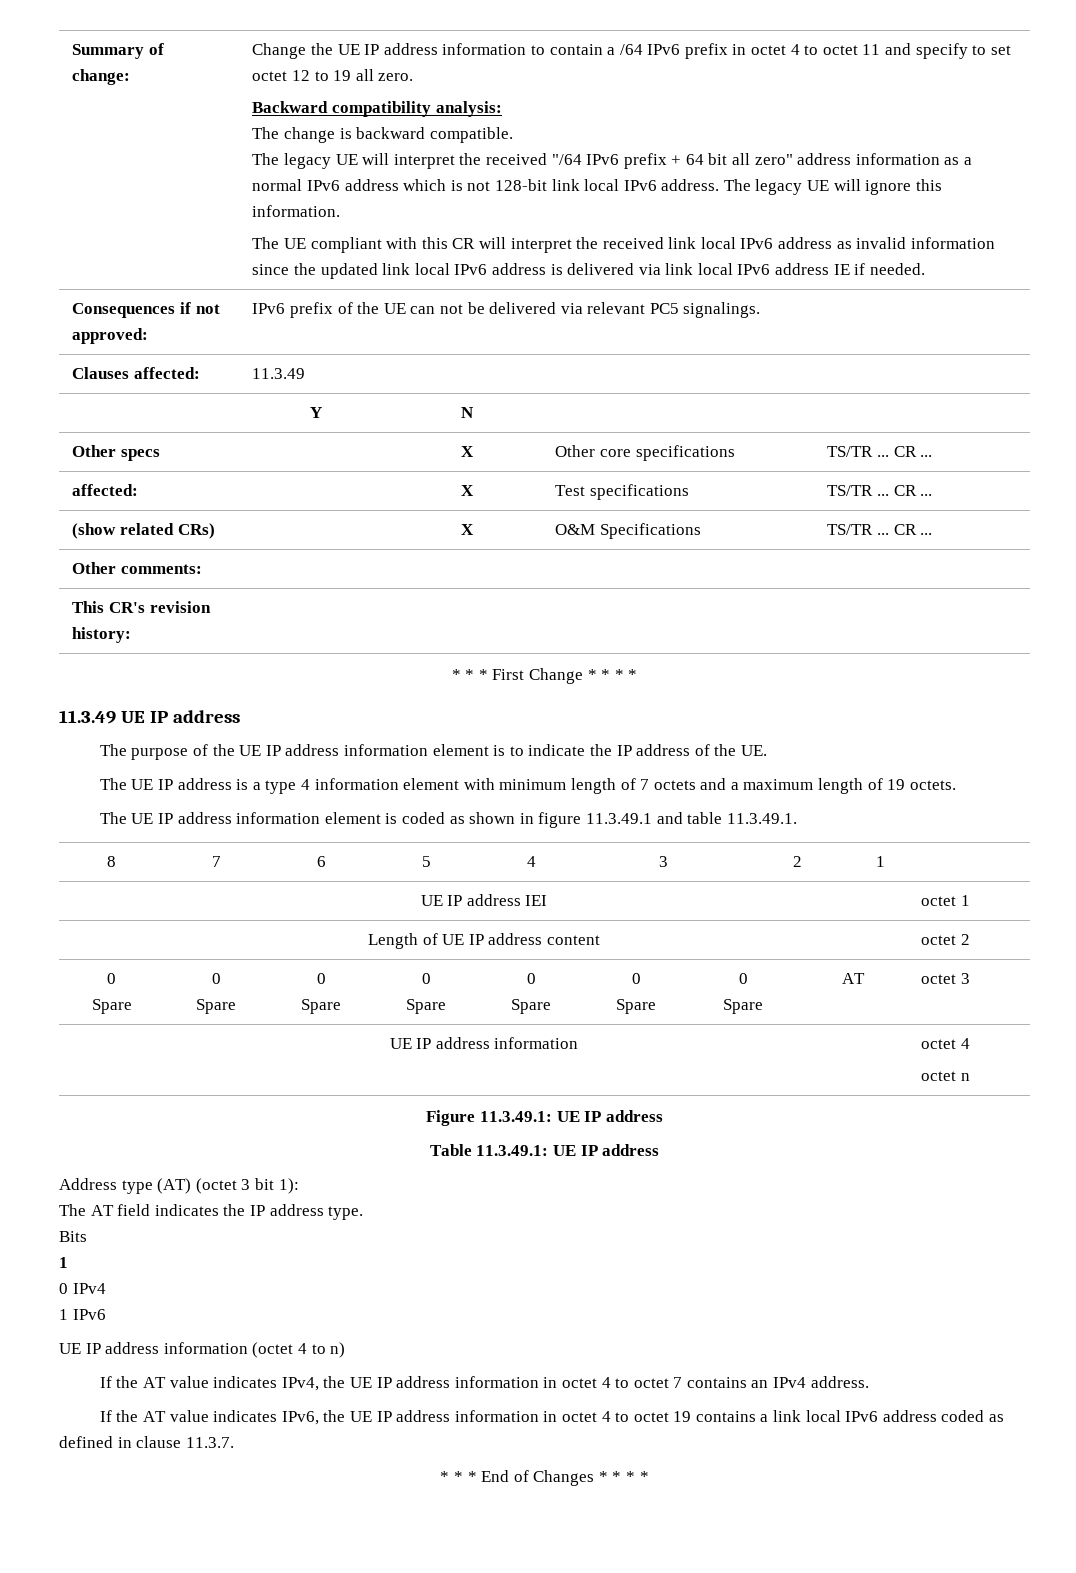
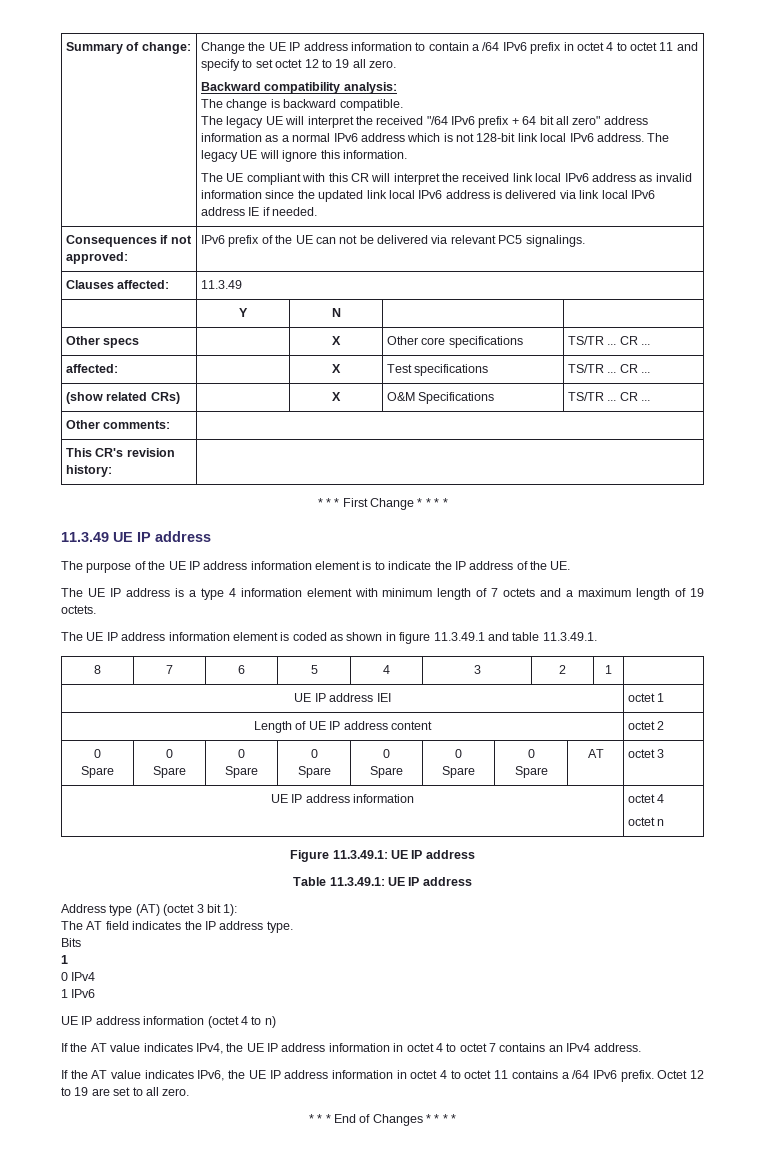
[673,1411,692,1422] 19 -> [494,1070,509,1079] 11
[773,1410,1004,1422] [59,1436,234,1448] link local IPv6 address coded as defined in clause 11.3.7. -> [572,1070,704,1082] [61,1087,190,1096] /64 IPv6 prefix. Octet 12 to 19 are set to all zero.

